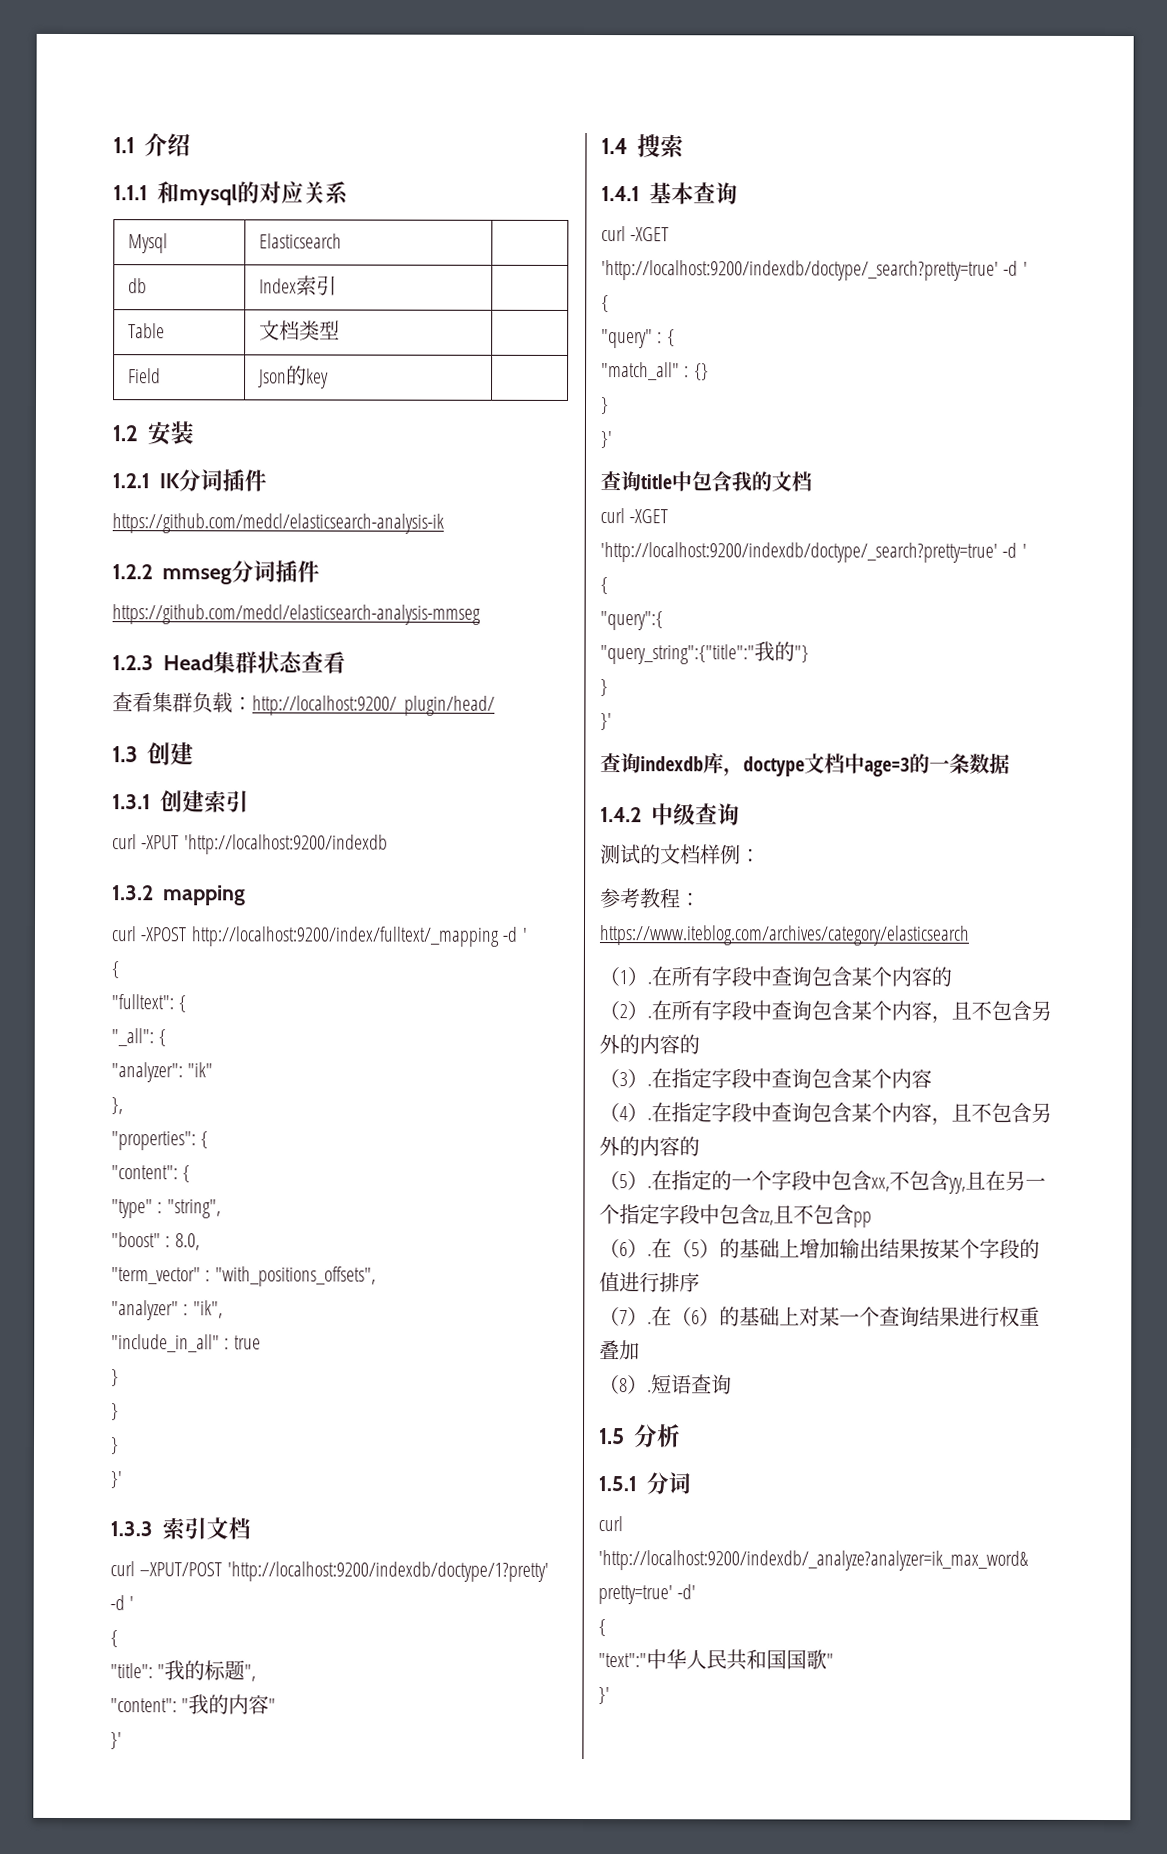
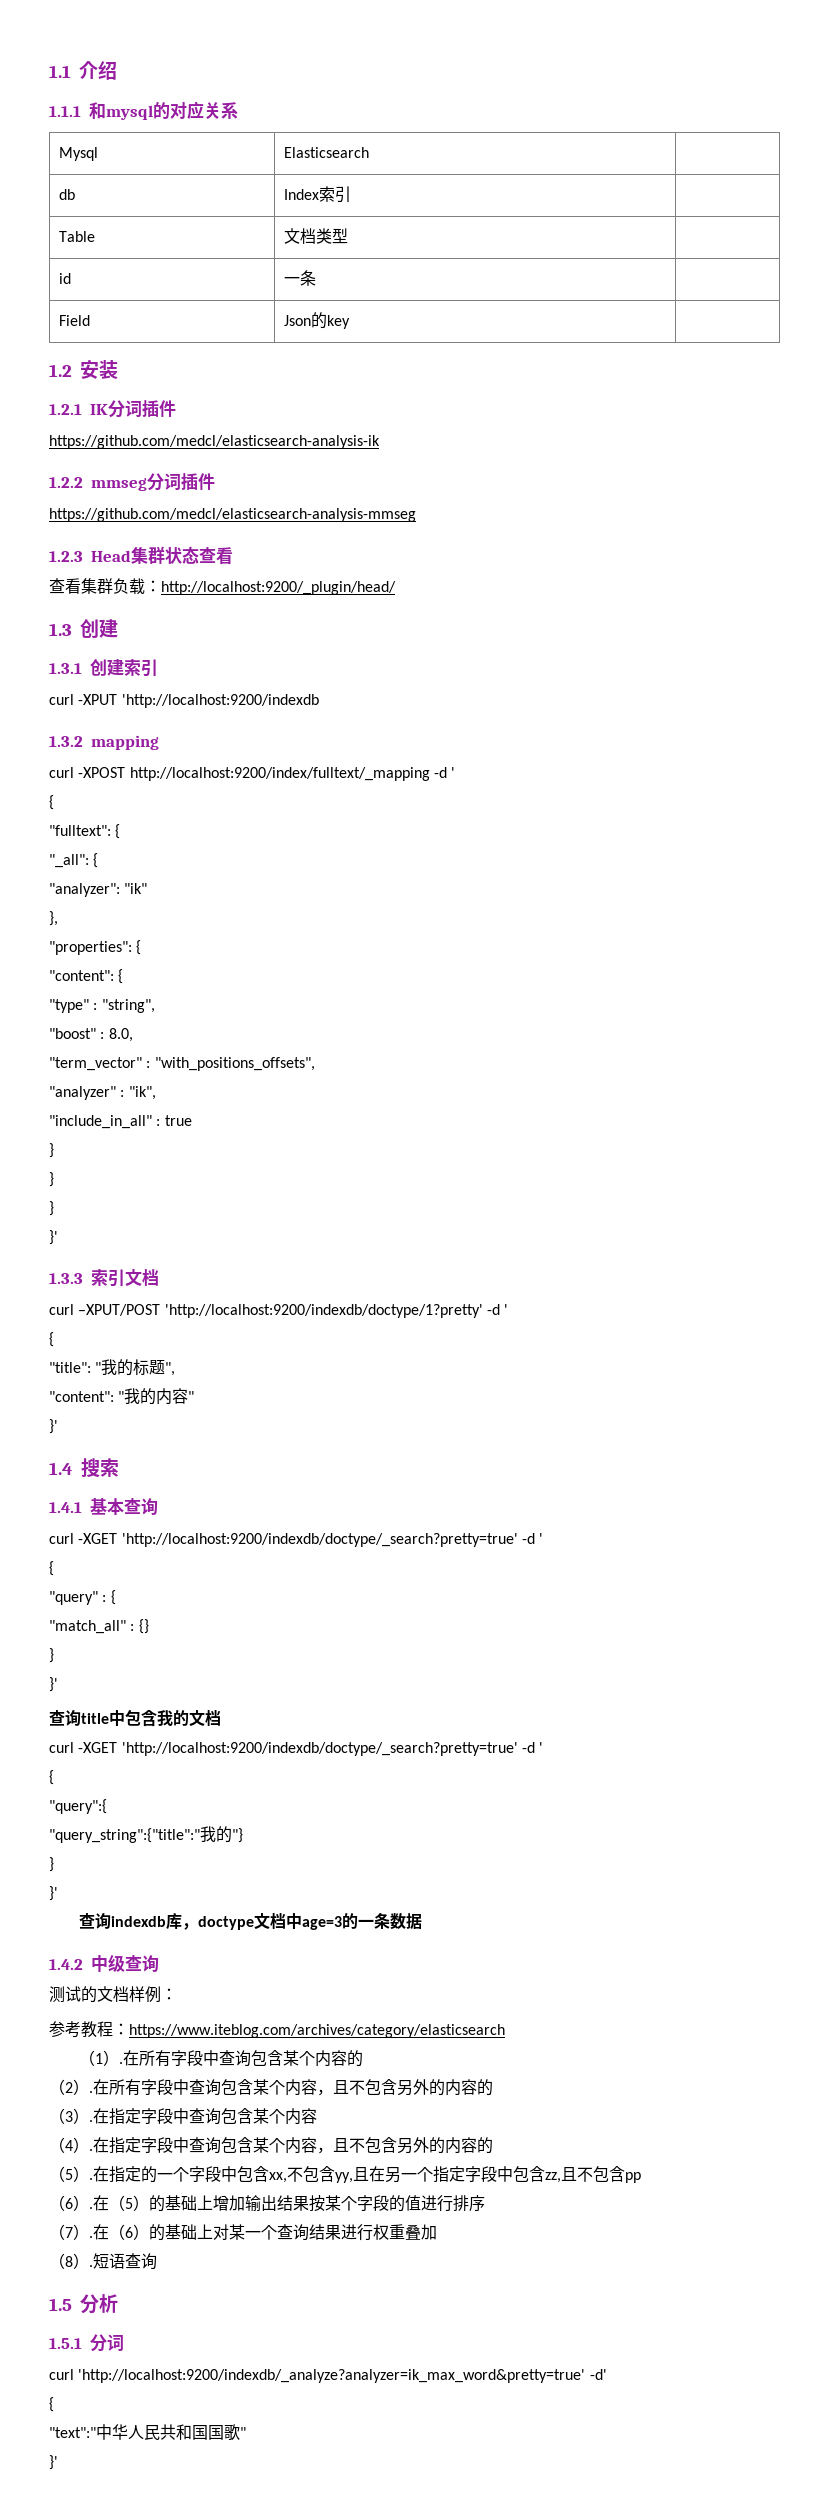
(341, 330) none -> [58,273,71,284] [283,270,316,286] // id | 一条 |

